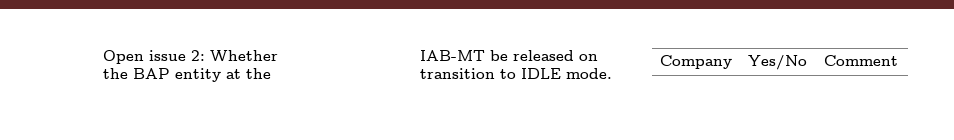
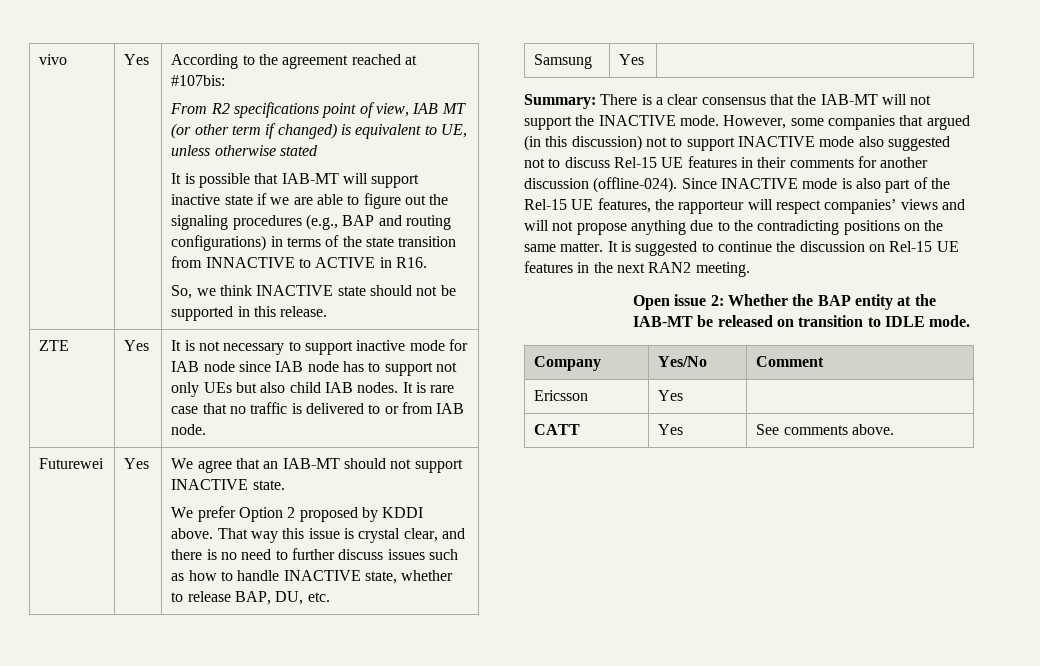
(103, 57) none -> [39,54,68,65] [124,54,150,65] [171,54,418,69] [171,75,226,86] [170,102,466,118] [171,123,468,139] [171,145,319,156] [171,173,420,188] [171,193,449,209] [171,214,452,230] [171,235,457,251] [171,256,428,268] [171,285,456,299] [171,306,328,321] [39,340,70,351] [124,340,150,351] [171,339,469,355] [171,361,458,376] [171,382,455,397] [171,402,465,414] [171,424,207,435] [39,458,105,469] [124,458,150,469] [171,458,463,473] [171,479,285,490] [171,506,424,522] [171,528,466,543] [171,548,459,560] [171,570,454,584] [171,591,330,605] [534,54,593,69] [619,54,645,65] [524,94,932,109] [524,115,970,130] [524,135,950,151] [524,156,929,168] [524,177,950,193] [524,198,965,214] [524,220,944,235] [524,241,959,256] [524,261,750,277] vivo | Yes | According to the agreement reached at #107bis: // From R2 specifications point of view, IAB MT (or other term if changed) is equivalent to UE, unless otherwise stated // It is possible that IAB-MT will support inactive state if we are able to figure out the signaling procedures (e.g., BAP and routing configurations) in terms of the state transition from INNACTIVE to ACTIVE in R16. // So, we think INACTIVE state should not be supported in this release. // ZTE | Yes | It is not necessary to support inactive mode for IAB node since IAB node has to support not only UEs but also child IAB nodes. It is rare case that no traffic is delivered to or from IAB node. // Futurewei | Yes | We agree that an IAB-MT should not support INACTIVE state. // We prefer Option 2 proposed by KDDI above. That way this issue is crystal clear, and there is no need to further discuss issues such as how to handle INACTIVE state, whether to release BAP, DU, etc. // Samsung | Yes | // Summary: There is a clear consensus that the IAB-MT will not support the INACTIVE mode. However, some companies that argued (in this discussion) not to support INACTIVE mode also suggested not to discuss Rel-15 UE features in their comments for another discussion (offline-024). Since INACTIVE mode is also part of the Rel-15 UE features, the rapporteur will respect companies’ views and will not propose anything due to the contradicting positions on the same matter. It is suggested to continue the discussion on Rel-15 UE features in the next RAN2 meeting. //
(898, 60) none -> [534,390,589,401] [658,390,684,401] [534,424,581,435] [658,424,684,435] [756,424,895,435] // Ericsson | Yes | // CATT | Yes | See comments above.

